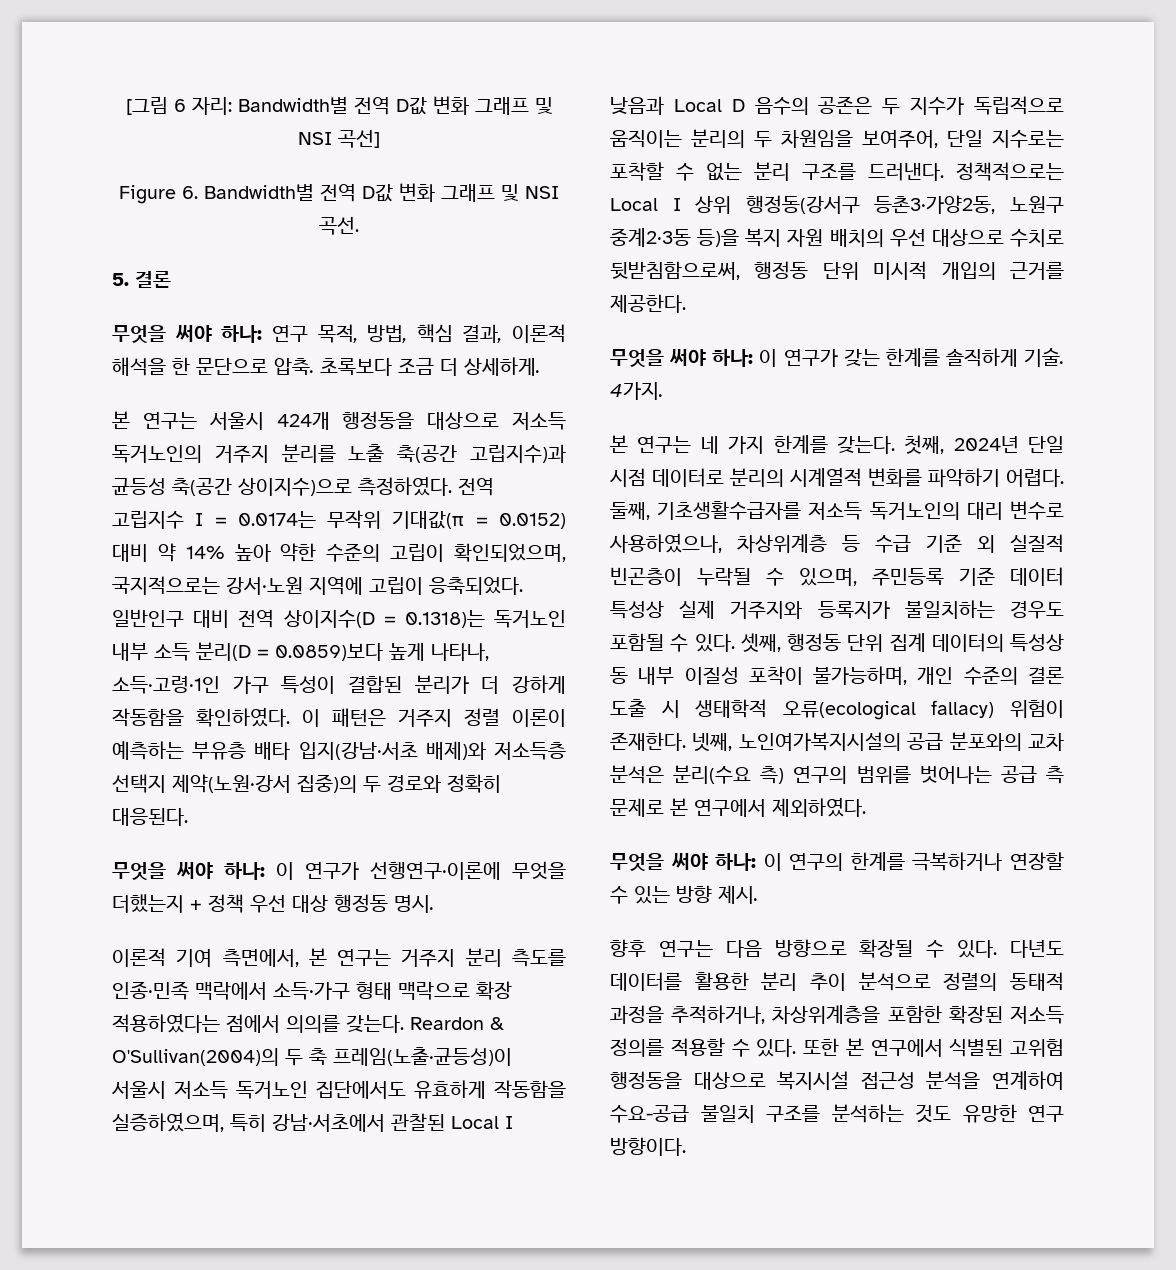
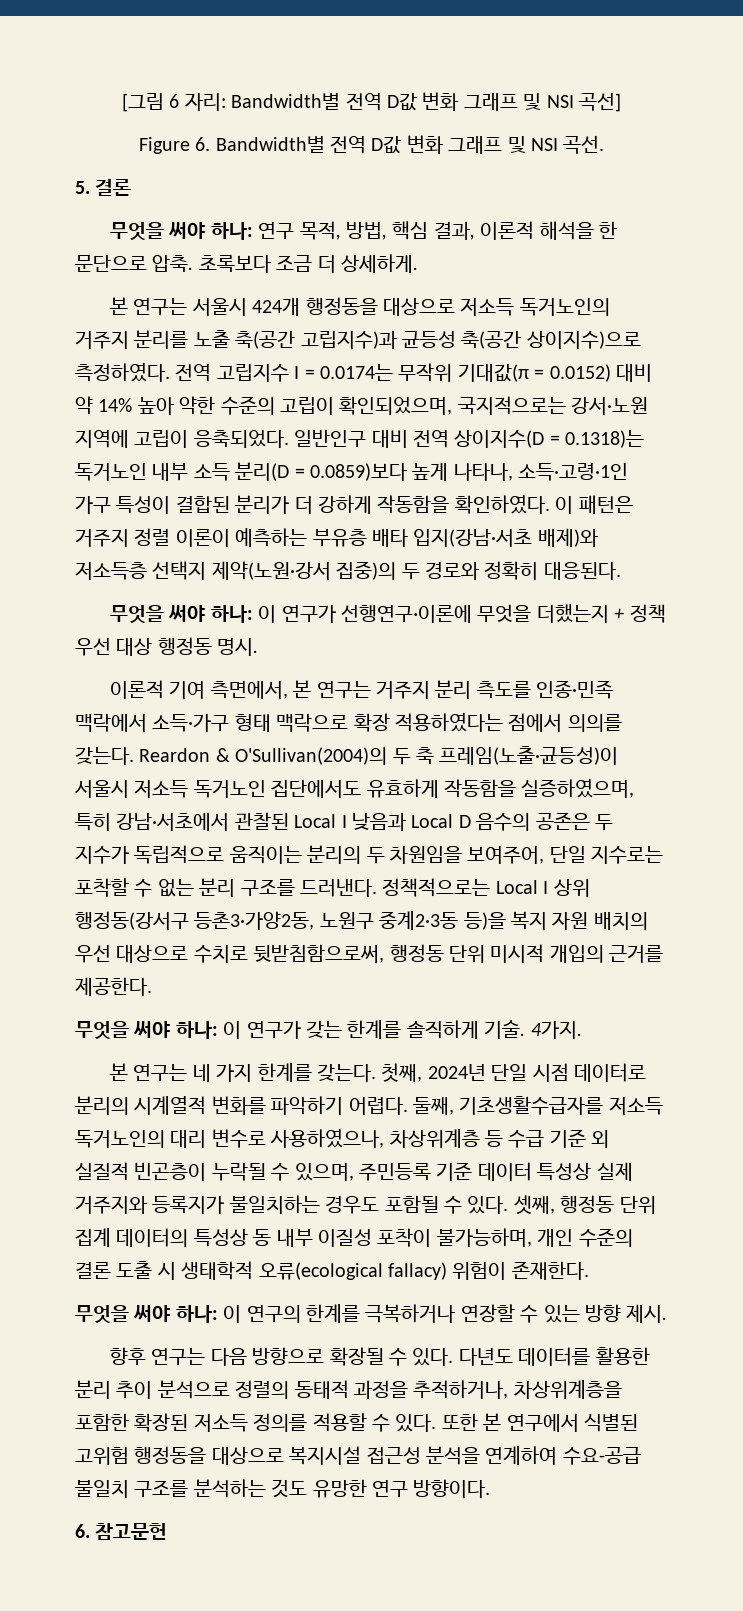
[692,732,1064,752] [610,765,1064,784] [610,797,866,817] 넷째, 노인여가복지시설의 공급 분포와의 교차 분석은 분리(수요 측) 연구의 범위를 벗어나는 공급 측 문제로 본 연구에서 제외하였다. -> (589, 1270) none
(686, 1146) none -> [75,1523,168,1540] // 6. 참고문헌

